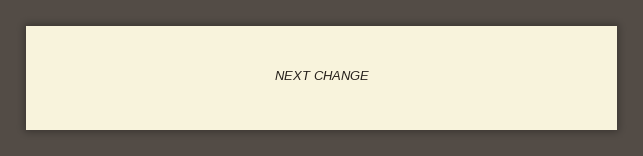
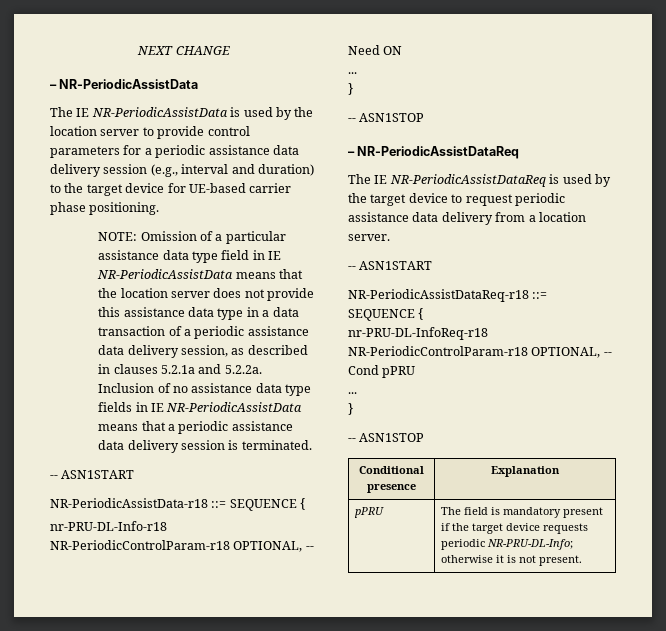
(369, 75) none -> [50,79,199,89] [50,107,314,120] [50,126,250,139] [50,145,299,158] [50,164,314,177] [50,183,292,196] [50,202,160,215] [98,231,286,244] [98,250,282,263] [97,269,304,279] [98,288,315,301] [98,307,299,320] [98,326,309,339] [98,345,308,358] [98,364,262,374] [98,383,312,396] [98,402,303,412] [98,421,293,434] [98,440,312,453] [50,470,135,479] [50,498,306,511] [50,521,167,531] [50,540,314,552] [348,45,403,55] [348,72,357,74] [348,83,353,95] [348,113,425,122] [348,146,520,159] [348,174,611,187] [348,193,565,206] [348,212,586,225] [348,234,390,241] [348,261,433,270] [348,289,548,302] [348,308,424,321] [348,327,488,340] [348,346,612,358] [348,365,416,378] [348,392,357,394] [348,403,353,415] [348,433,425,442] [359,466,424,474] [367,484,416,493] [491,466,560,477] [353,507,384,518] [440,507,603,518] [440,523,588,534] [440,539,573,550] [440,555,582,566] // – NR-PeriodicAssistData // The IE NR-PeriodicAssistData is used by the location server to provide control parameters for a periodic assistance data delivery session (e.g., interval and duration) to the target device for UE-based carrier phase positioning. // NOTE: Omission of a particular assistance data type field in IE NR-PeriodicAssistData means that the location server does not provide this assistance data type in a data transaction of a periodic assistance data delivery session, as described in clauses 5.2.1a and 5.2.2a. Inclusion of no assistance data type fields in IE NR-PeriodicAssistData means that a periodic assistance data delivery session is terminated. // -- ASN1START // NR-PeriodicAssistData-r18 ::= SEQUENCE { // nr-PRU-DL-Info-r18 NR-PeriodicControlParam-r18 OPTIONAL, -- Need ON // ... // } // -- ASN1STOP // – NR-PeriodicAssistDataReq // The IE NR-PeriodicAssistDataReq is used by the target device to request periodic assistance data delivery from a location server. // -- ASN1START // NR-PeriodicAssistDataReq-r18 ::= SEQUENCE { // nr-PRU-DL-InfoReq-r18 NR-PeriodicControlParam-r18 OPTIONAL, -- Cond pPRU // ... // } // -- ASN1STOP // Conditional presence | Explanation // pPRU | The field is mandatory present if the target device requests periodic NR-PRU-DL-Info; otherwise it is not present.

